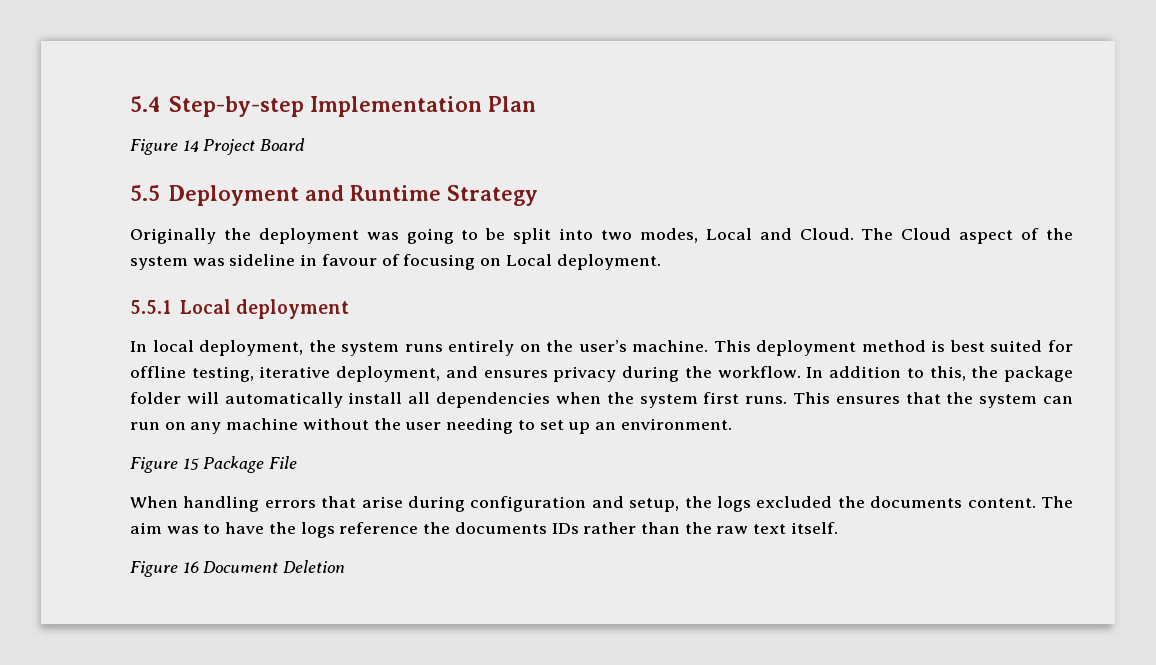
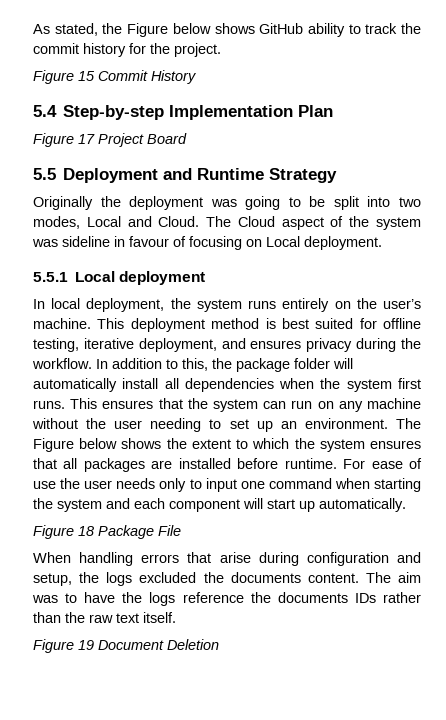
(130, 104) none -> [33,23,421,37] [33,43,221,57] [33,70,196,84] As stated, the Figure below shows GitHub ability to track the commit history for the project. // Figure 15 Commit History //
[182,140,199,152] 14 -> [78,134,95,144] 17
[130,457,199,473] // Figure 15 -> [396,418,421,429] [33,438,422,452] [33,458,423,472] [33,478,421,492] [33,498,406,512] [33,525,94,539] The Figure below shows the extent to which the system ensures that all packages are installed before runtime. For ease of use the user needs only to input one command when starting the system and each component will start up automatically. // Figure 18
[182,561,199,573] 16 -> [78,640,94,650] 19

